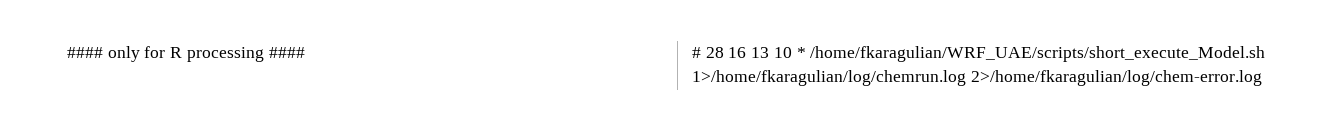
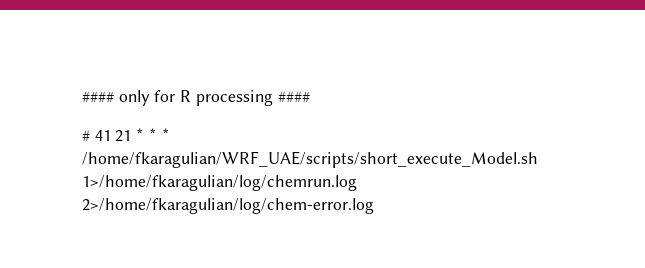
[705,47,792,58] 28 16 13 10 -> [94,128,157,142] 41 21 * *

